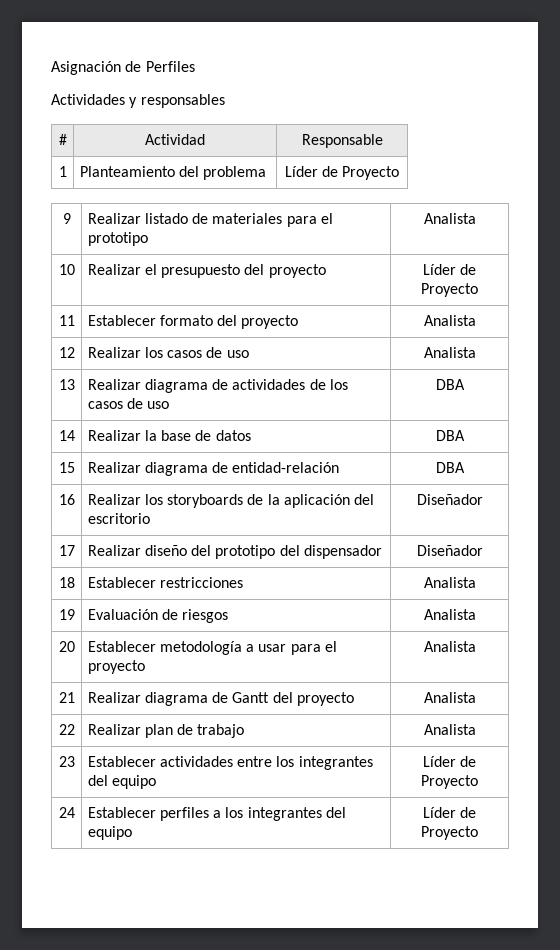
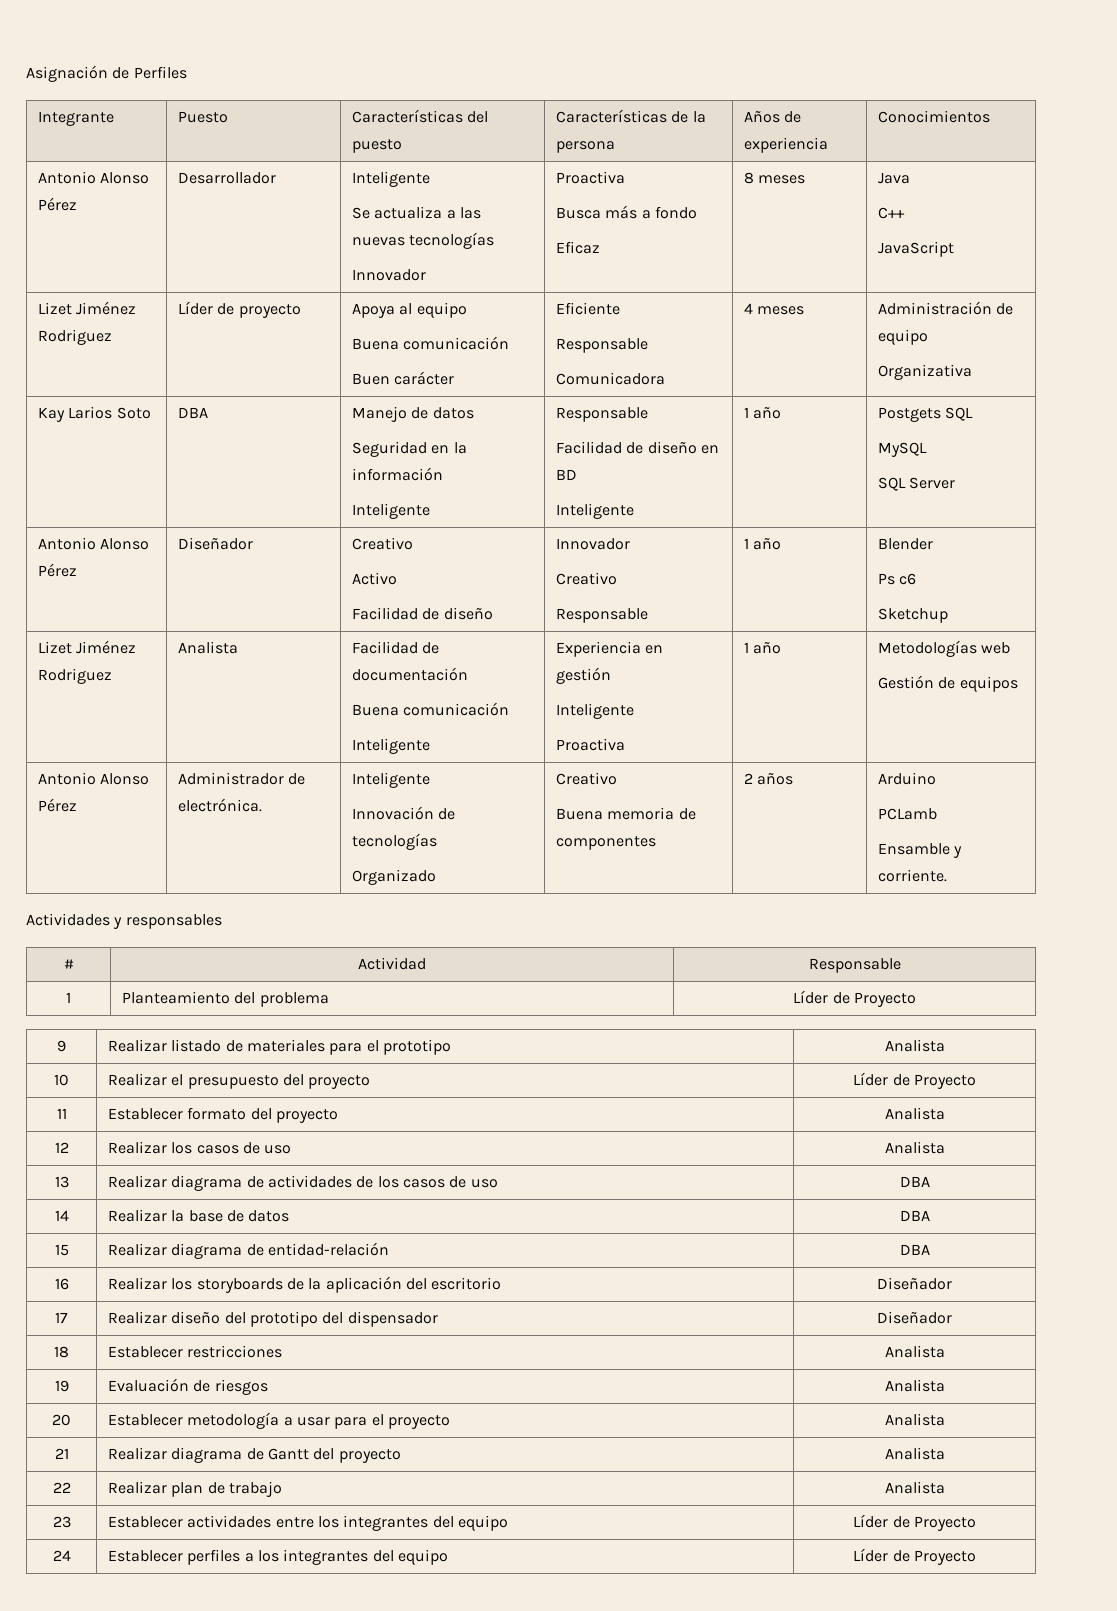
(195, 66) none -> [37,111,114,126] [177,111,228,123] [351,109,489,123] [351,139,402,153] [555,109,706,123] [555,141,615,153] [743,111,802,123] [743,137,828,153] [877,110,990,123] [37,171,150,184] [37,197,77,211] [177,172,276,184] [351,171,430,187] [351,206,481,219] [351,232,495,249] [351,269,426,281] [555,171,625,184] [555,205,697,219] [555,241,600,254] [743,172,806,184] [877,172,910,184] [877,207,905,219] [877,241,954,257] [37,301,137,315] [37,329,112,345] [177,301,301,318] [351,302,467,318] [351,336,510,350] [351,371,455,385] [555,302,620,315] [555,338,648,353] [555,372,665,385] [743,303,805,315] [877,301,1014,315] [877,329,928,345] [877,364,972,380] [37,406,151,422] [177,407,208,418] [351,406,474,422] [351,441,467,457] [351,467,443,481] [351,503,430,519] [555,407,648,422] [555,441,719,454] [555,469,577,480] [555,503,634,519] [743,407,782,419] [877,407,974,422] [877,442,927,457] [877,477,956,491] [37,537,150,550] [37,563,77,577] [177,537,253,550] [351,537,413,550] [351,572,397,585] [351,607,493,620] [555,538,630,550] [555,572,617,585] [555,608,648,623] [743,538,782,550] [877,538,933,550] [877,573,917,585] [877,608,948,623] [37,640,137,654] [37,668,112,684] [177,641,238,654] [351,641,440,654] [351,667,468,681] [351,702,510,716] [351,738,430,754] [555,641,664,657] [555,667,611,684] [555,703,634,719] [555,738,625,751] [743,642,782,654] [877,640,1011,657] [877,675,1018,692] [37,772,150,785] [37,798,77,812] [177,772,306,785] [177,798,262,812] [351,772,430,788] [351,806,456,820] [351,833,437,850] [351,869,436,885] [555,772,617,785] [555,807,696,820] [555,836,656,850] [743,773,794,785] [877,772,936,785] [877,808,937,820] [877,843,963,858] [877,869,947,882] // Integrante | Puesto | Características del puesto | Características de la persona | Años de experiencia | Conocimientos // Antonio Alonso Pérez | Desarrollador | Inteligente // Se actualiza a las nuevas tecnologías // Innovador | Proactiva // Busca más a fondo // Eficaz | 8 meses | Java // C++ // JavaScript // Lizet Jiménez Rodriguez | Líder de proyecto | Apoya al equipo // Buena comunicación // Buen carácter | Eficiente // Responsable // Comunicadora | 4 meses | Administración de equipo // Organizativa // Kay Larios Soto | DBA | Manejo de datos // Seguridad en la información // Inteligente | Responsable // Facilidad de diseño en BD // Inteligente | 1 año | Postgets SQL // MySQL // SQL Server // Antonio Alonso Pérez | Diseñador | Creativo // Activo // Facilidad de diseño | Innovador // Creativo // Responsable | 1 año | Blender // Ps c6 // Sketchup // Lizet Jiménez Rodriguez | Analista | Facilidad de documentación // Buena comunicación // Inteligente | Experiencia en gestión // Inteligente // Proactiva | 1 año | Metodologías web // Gestión de equipos // Antonio Alonso Pérez | Administrador de electrónica. | Inteligente // Innovación de tecnologías // Organizado | Creativo // Buena memoria de componentes | 2 años | Arduino // PCLamb // Ensamble y corriente.

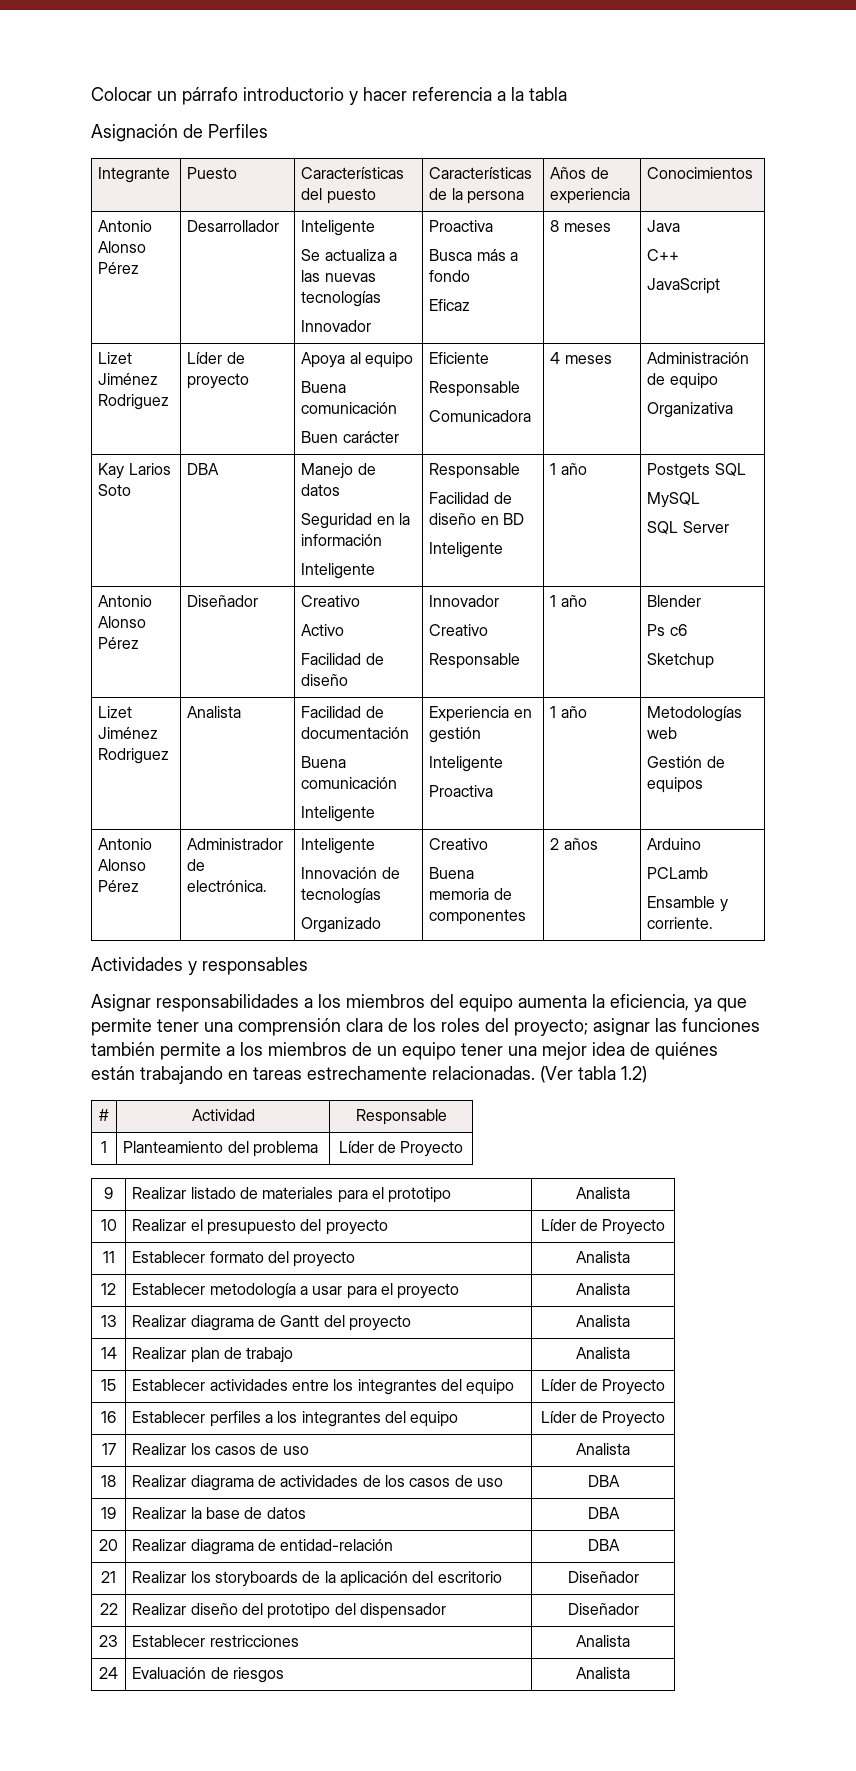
(26, 73) none -> [91,87,567,105] Colocar un párrafo introductorio y hacer referencia a la tabla //
(222, 921) none -> [91,994,747,1012] [91,1018,760,1036] [91,1042,718,1060] [91,1066,647,1084] // Asignar responsabilidades a los miembros del equipo aumenta la eficiencia, ya que permite tener una comprensión clara de los roles del proyecto; asignar las funciones también permite a los miembros de un equipo tener una mejor idea de quiénes están trabajando en tareas estrechamente relacionadas. (Ver tabla 1.2)
(69, 1147) none -> [132,1283,460,1299] [576,1283,630,1295] [100,1315,117,1327] [132,1315,411,1331] [576,1315,630,1327] [100,1347,117,1359] [132,1347,294,1363] [576,1347,630,1359] [101,1379,116,1391] [132,1379,515,1395] [540,1379,666,1395] [101,1411,116,1423] [132,1411,459,1427] [540,1411,666,1427] [101,1443,116,1455] | Establecer metodología a usar para el proyecto | Analista // 13 | Realizar diagrama de Gantt del proyecto | Analista // 14 | Realizar plan de trabajo | Analista // 15 | Establecer actividades entre los integrantes del equipo | Líder de Proyecto // 16 | Establecer perfiles a los integrantes del equipo | Líder de Proyecto // 17
[54,1176,69,1188] 13 -> [101,1475,116,1487] 18
[54,1210,69,1221] 14 -> [101,1507,116,1519] 19
[54,1244,69,1256] 15 -> [99,1539,118,1551] 20
[54,1278,69,1290] 16 -> [101,1571,116,1583] 21
[55,1312,68,1323] 17 -> [99,1603,118,1615] 22
[54,1346,69,1358] 18 -> [99,1635,118,1647] 23
[54,1380,69,1392] 19 -> [99,1667,118,1679] 24
[52,1414,71,1426] [107,1412,450,1429] [884,1413,945,1426] [54,1448,69,1459] [107,1447,401,1463] [884,1447,945,1460] [52,1482,71,1493] [107,1481,282,1497] [884,1481,945,1494] [52,1516,71,1528] [107,1515,508,1531] [853,1514,976,1531] [52,1550,71,1561] [107,1549,448,1565] [853,1548,976,1565] // 20 | Establecer metodología a usar para el proyecto | Analista // 21 | Realizar diagrama de Gantt del proyecto | Analista // 22 | Realizar plan de trabajo | Analista // 23 | Establecer actividades entre los integrantes del equipo | Líder de Proyecto // 24 | Establecer perfiles a los integrantes del equipo | Líder de Proyecto -> (630, 1673) none

